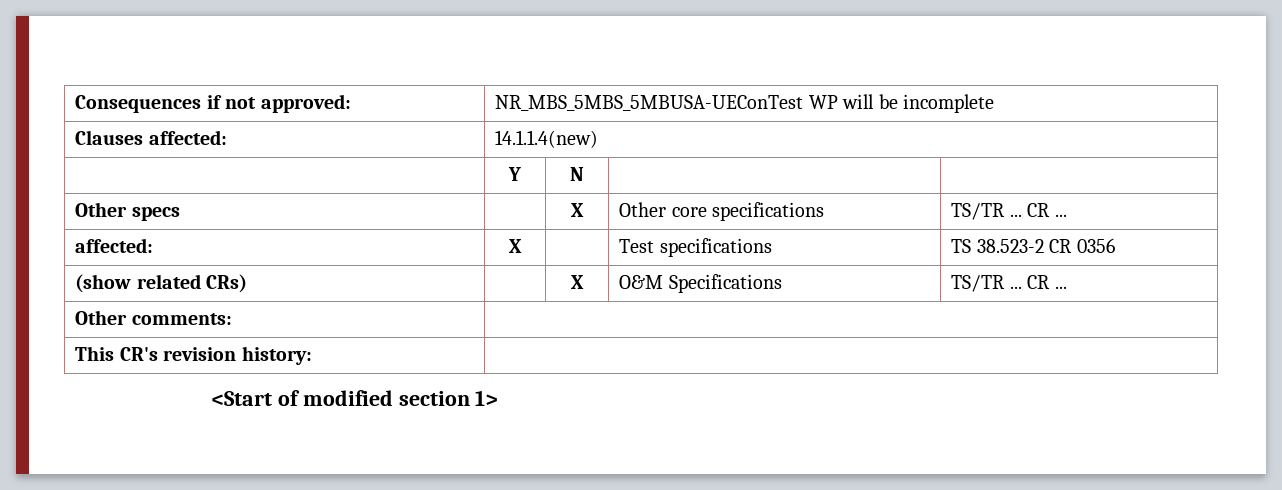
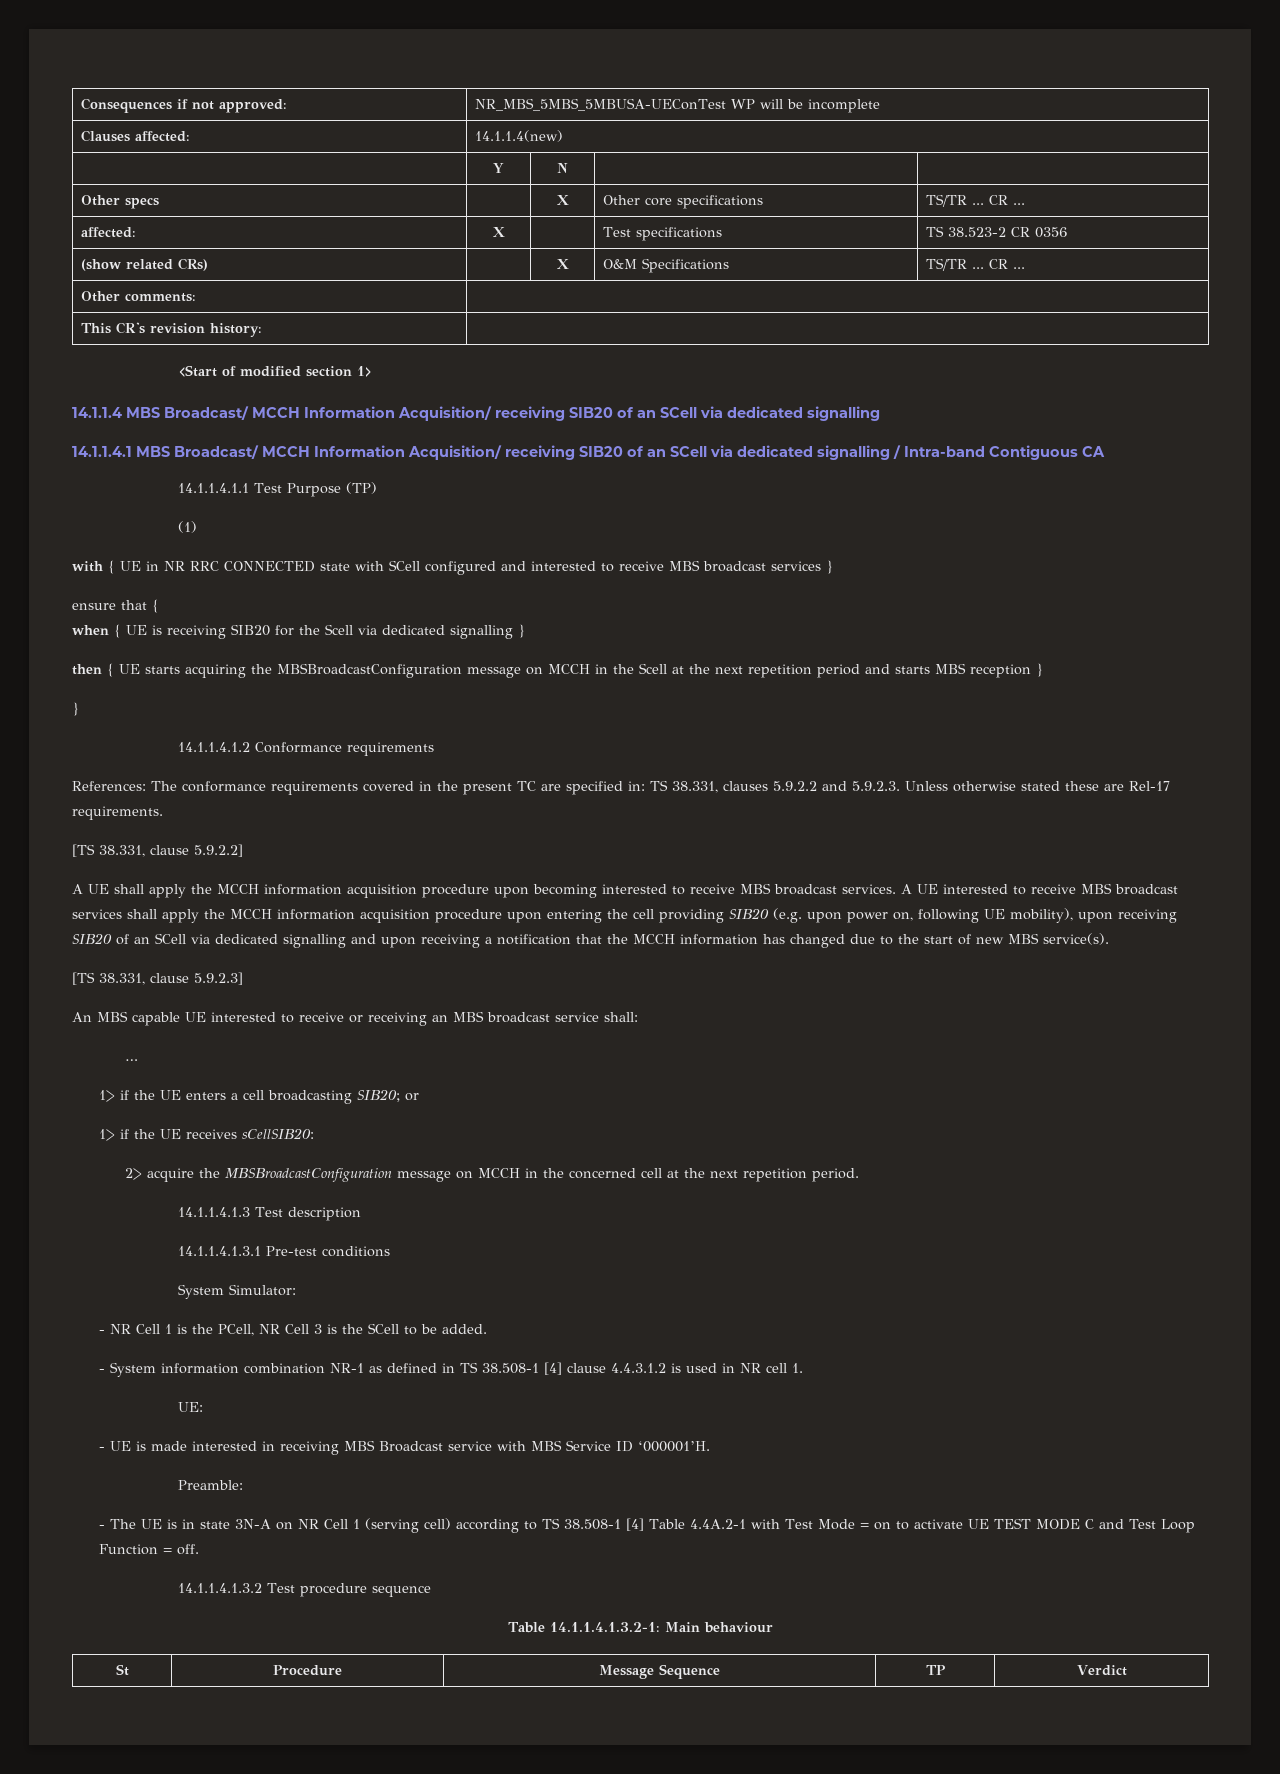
(499, 398) none -> [72,406,880,421] [72,445,1105,460] [178,482,378,497] [178,521,198,533] [72,560,833,575] [72,599,159,613] [72,624,525,639] [72,663,1043,678] [72,702,79,716] [178,742,435,756] [72,780,1170,795] [72,806,163,820] [72,844,243,857] [72,883,1178,898] [72,908,1177,923] [72,933,1109,948] [72,972,243,985] [72,1011,638,1026] [125,1059,139,1061] [98,1089,419,1104] [98,1128,314,1141] [125,1168,860,1182] [178,1207,362,1221] [178,1246,391,1257] [178,1284,297,1299] [98,1323,487,1336] [98,1362,803,1377] [178,1402,204,1412] [98,1440,710,1455] [178,1480,244,1490] [98,1518,1196,1533] [98,1544,199,1555] [178,1583,432,1597] [508,1622,773,1633] [115,1664,129,1676] [273,1665,342,1676] [599,1664,720,1679] [925,1665,945,1675] [1076,1665,1127,1676] // 14.1.1.4 MBS Broadcast/ MCCH Information Acquisition/ receiving SIB20 of an SCell via dedicated signalling // 14.1.1.4.1 MBS Broadcast/ MCCH Information Acquisition/ receiving SIB20 of an SCell via dedicated signalling / Intra-band Contiguous CA // 14.1.1.4.1.1 Test Purpose (TP) // (1) // with { UE in NR RRC CONNECTED state with SCell configured and interested to receive MBS broadcast services } // ensure that { // when { UE is receiving SIB20 for the Scell via dedicated signalling } // then { UE starts acquiring the MBSBroadcastConfiguration message on MCCH in the Scell at the next repetition period and starts MBS reception } // } // 14.1.1.4.1.2 Conformance requirements // References: The conformance requirements covered in the present TC are specified in: TS 38.331, clauses 5.9.2.2 and 5.9.2.3. Unless otherwise stated these are Rel-17 requirements. // [TS 38.331, clause 5.9.2.2] // A UE shall apply the MCCH information acquisition procedure upon becoming interested to receive MBS broadcast services. A UE interested to receive MBS broadcast services shall apply the MCCH information acquisition procedure upon entering the cell providing SIB20 (e.g. upon power on, following UE mobility), upon receiving SIB20 of an SCell via dedicated signalling and upon receiving a notification that the MCCH information has changed due to the start of new MBS service(s). // [TS 38.331, clause 5.9.2.3] // An MBS capable UE interested to receive or receiving an MBS broadcast service shall: // … // 1> if the UE enters a cell broadcasting SIB20; or // 1> if the UE receives sCellSIB20: // 2> acquire the MBSBroadcastConfiguration message on MCCH in the concerned cell at the next repetition period. // 14.1.1.4.1.3 Test description // 14.1.1.4.1.3.1 Pre-test conditions // System Simulator: // - NR Cell 1 is the PCell, NR Cell 3 is the SCell to be added. // - System information combination NR-1 as defined in TS 38.508-1 [4] clause 4.4.3.1.2 is used in NR cell 1. // UE: // - UE is made interested in receiving MBS Broadcast service with MBS Service ID ‘000001’H. // Preamble: // - The UE is in state 3N-A on NR Cell 1 (serving cell) according to TS 38.508-1 [4] Table 4.4A.2-1 with Test Mode = on to activate UE TEST MODE C and Test Loop Function = off. // 14.1.1.4.1.3.2 Test procedure sequence // Table 14.1.1.4.1.3.2-1: Main behaviour // St | Procedure | Message Sequence | TP | Verdict

